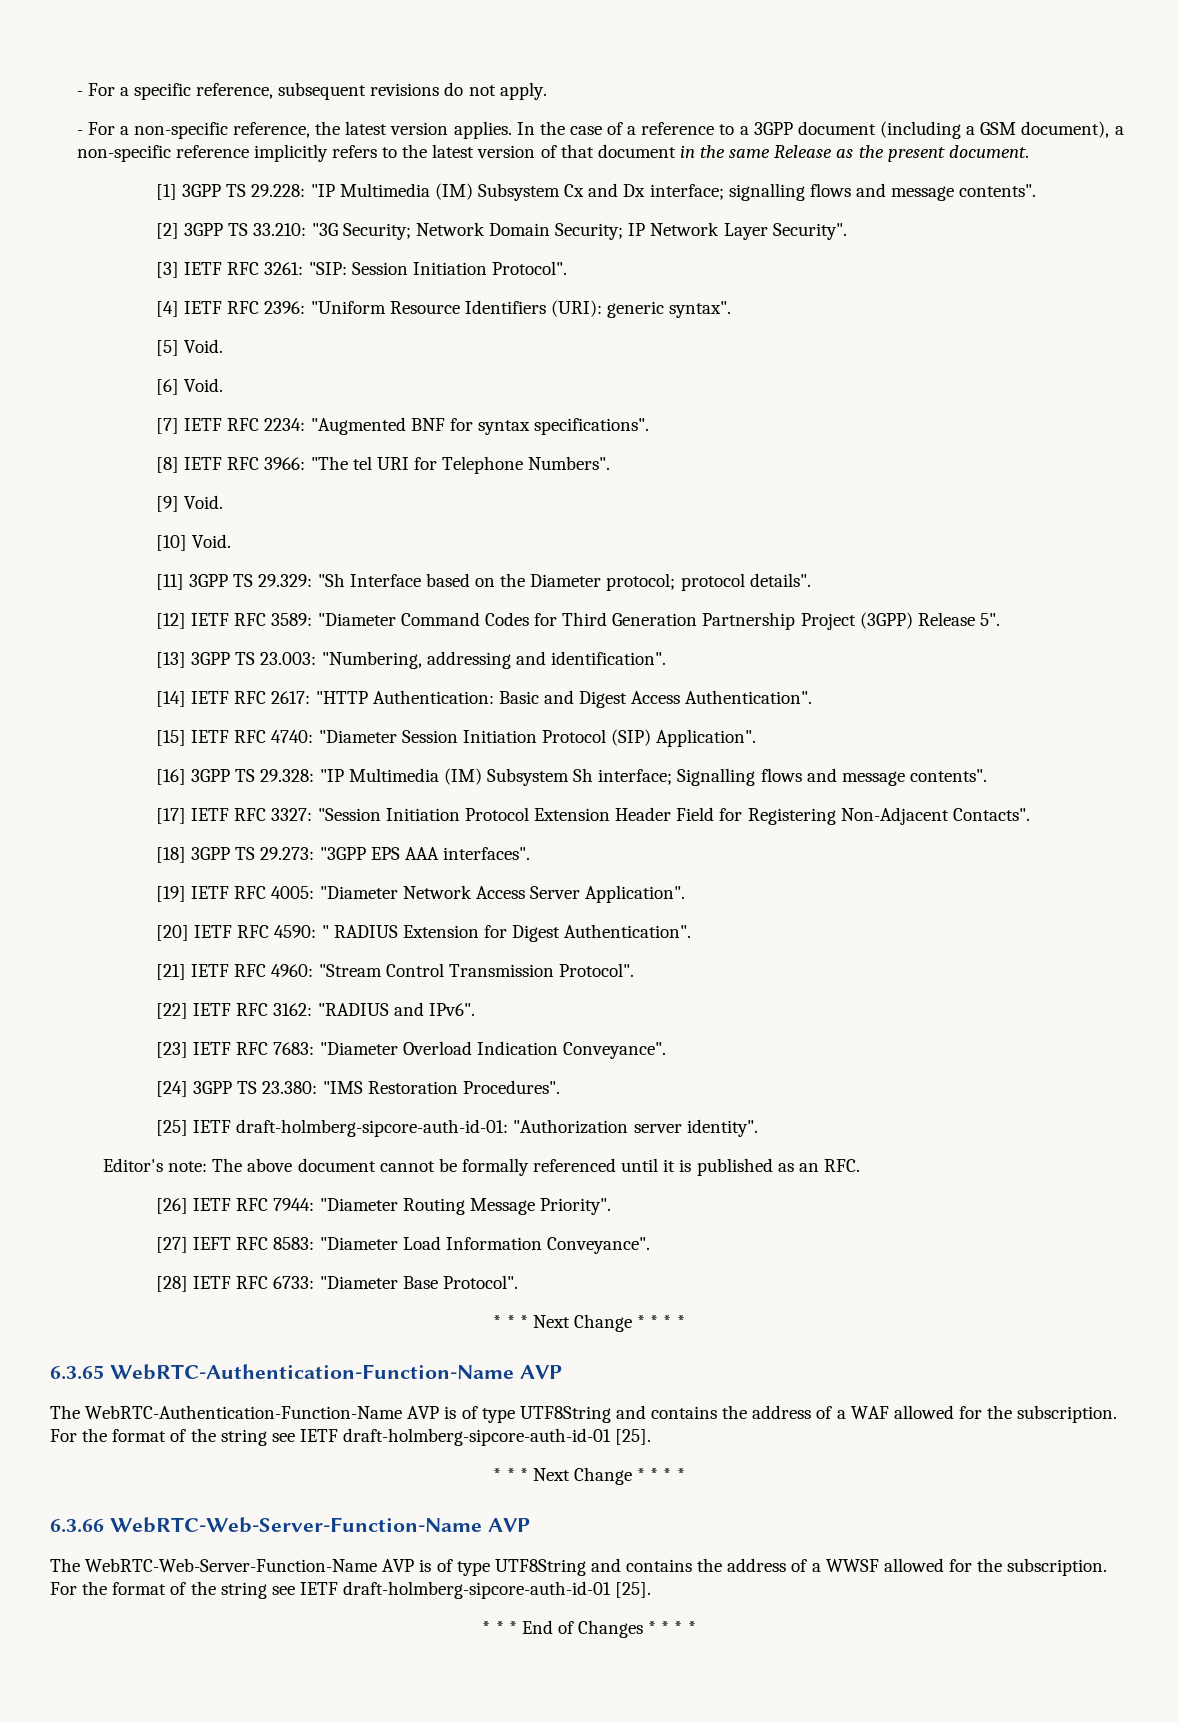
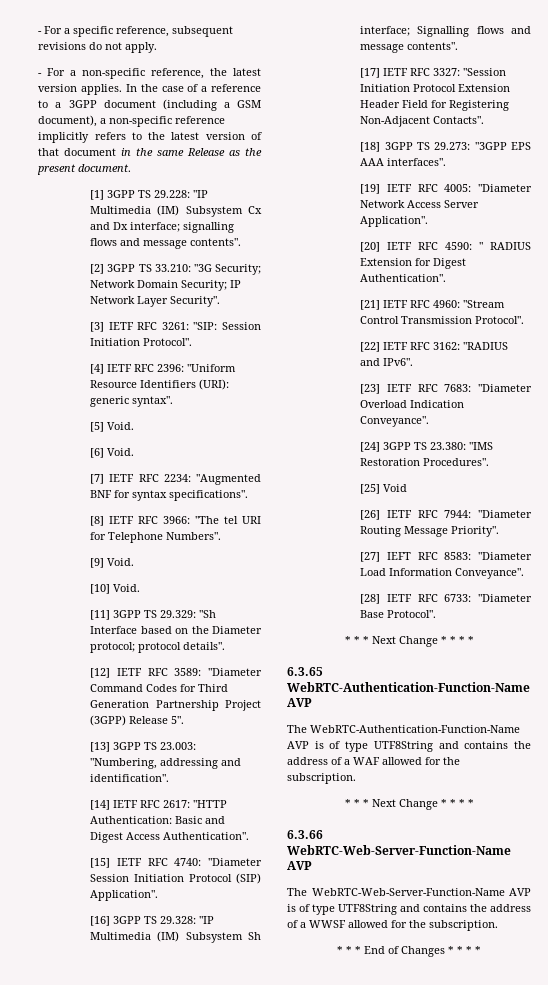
[193,1119,758,1137] [103,1158,860,1176] IETF draft-holmberg-sipcore-auth-id-01: "Authorization server identity". // Editor's note: The above document cannot be formally referenced until it is published as an RFC. -> [383,484,408,492] Void
[50,1428,652,1446] For the format of the string see IETF draft-holmberg-sipcore-auth-id-01 [25]. -> (356, 778) none
[50,1581,652,1599] For the format of the string see IETF draft-holmberg-sipcore-auth-id-01 [25]. -> (498, 925) none

